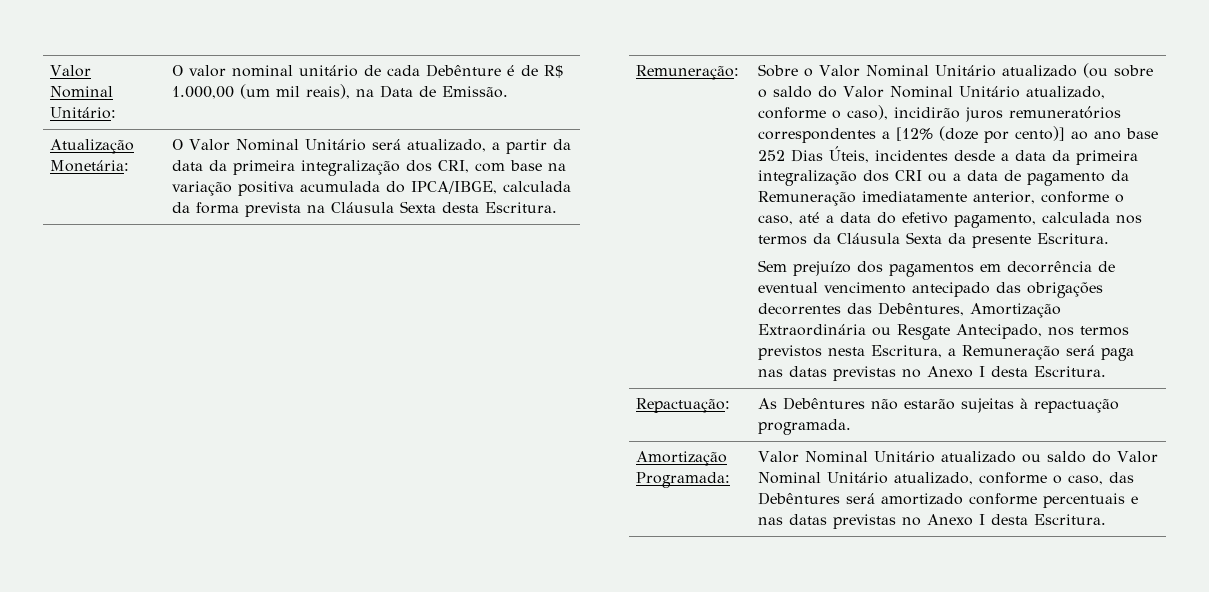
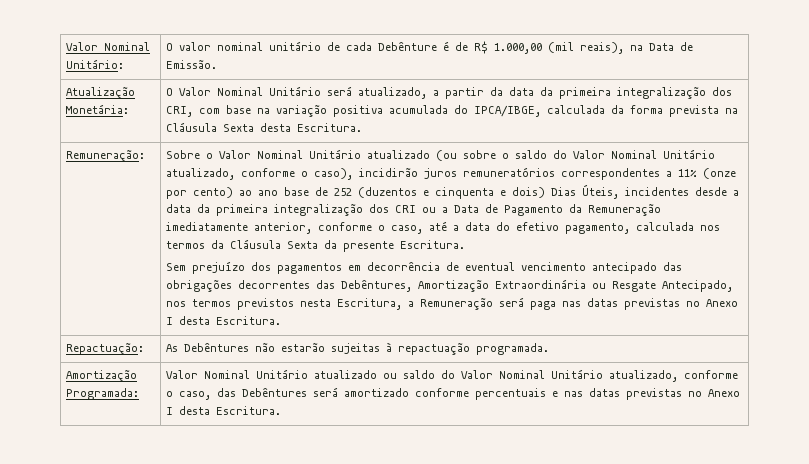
[240,84,301,99] (um mil -> [547,42,574,53] (mil
[896,126,1159,143] [758,150,786,161] [12% (doze por cento)] ao ano base 252 -> [677,168,736,179] [165,187,545,199] 11% (onze por cento) ao ano base de 252 (duzentos e cinquenta e dois)
[967,170,1106,186] data de pagamento -> [453,204,563,216] Data de Pagamento

